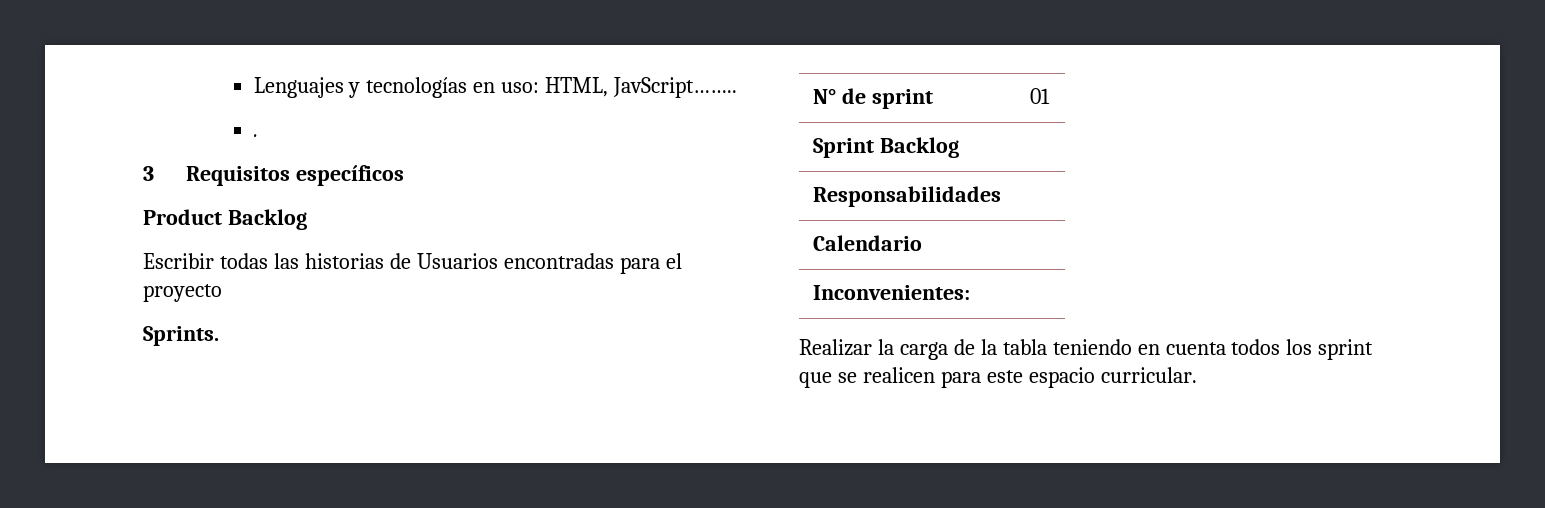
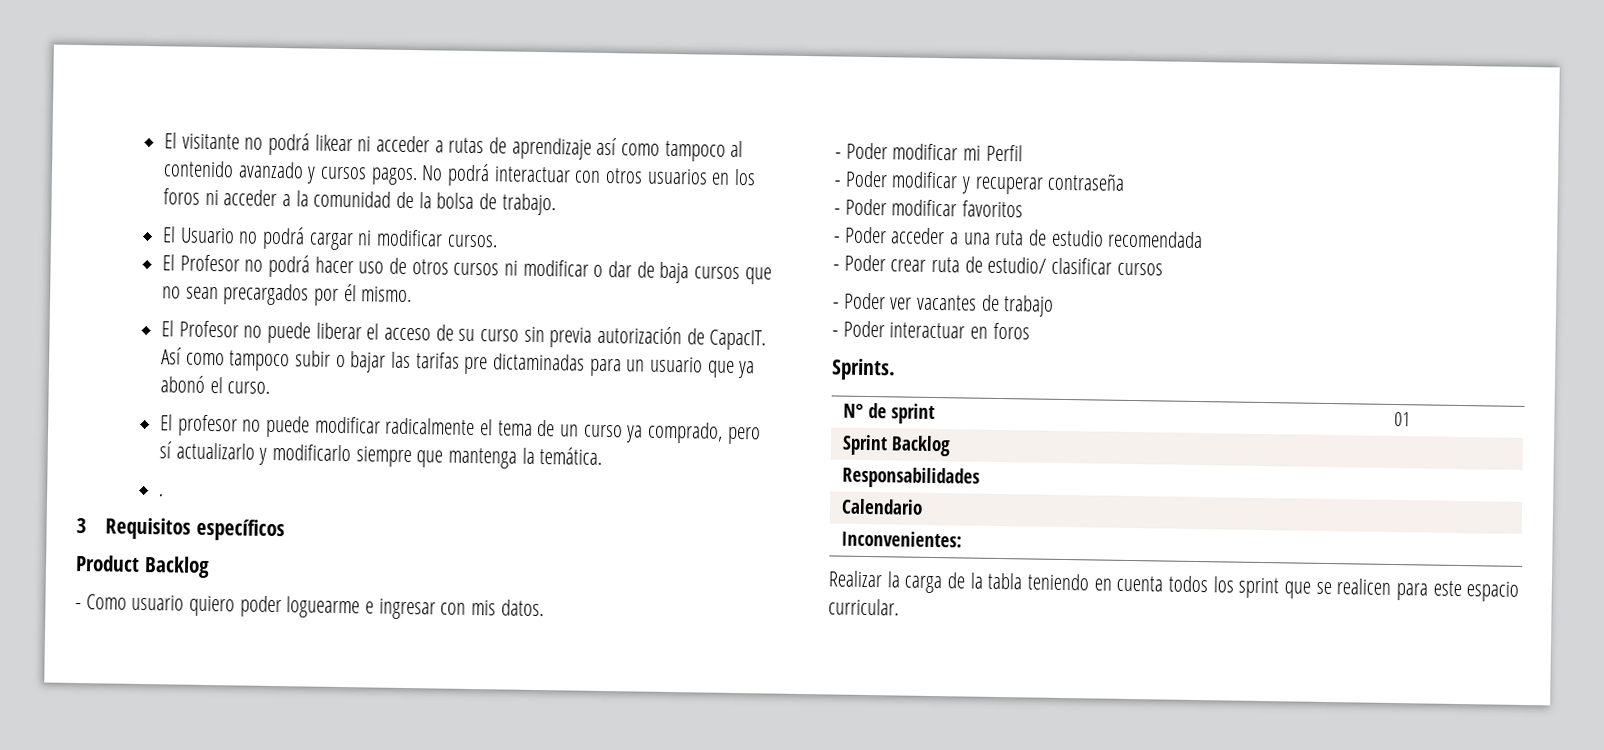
[253,77,738,98] Lenguajes y tecnologías en uso: HTML, JavScript…….. -> [164,132,744,162] [163,160,757,187] [163,188,556,216] [162,226,498,251] [162,254,772,285] [162,283,413,306] [161,320,767,351] [161,347,756,379] [160,375,271,394] [160,414,761,445] [159,441,603,469] El visitante no podrá likear ni acceder a rutas de aprendizaje así como tampoco al contenido avanzado y cursos pagos. No podrá interactuar con otros usuarios en los foros ni acceder a la comunidad de la bolsa de trabajo. // El Usuario no podrá cargar ni modificar cursos. // El Profesor no podrá hacer uso de otros cursos ni modificar o dar de baja cursos que no sean precargados por él mismo. // El Profesor no puede liberar el acceso de su curso sin previa autorización de CapacIT. Así como tampoco subir o bajar las tarifas pre dictaminadas para un usuario que ya abonó el curso. // El profesor no puede modificar radicalmente el tema de un curso ya comprado, pero sí actualizarlo y modificarlo siempre que mantenga la temática.
[143,253,682,274] [143,284,222,302] Escribir todas las historias de Usuarios encontradas para el proyecto -> [75,594,544,620] [835,142,1023,162] [834,170,1126,195] [834,198,1024,218] [834,226,1204,249] [833,254,1163,276] [833,292,1055,317] [832,320,1030,340] - Como usuario quiero poder loguearme e ingresar con mis datos. // - Poder modificar mi Perfil // - Poder modificar y recuperar contraseña // - Poder modificar favoritos // - Poder acceder a una ruta de estudio recomendada // - Poder crear ruta de estudio/ clasificar cursos // - Poder ver vacantes de trabajo // - Poder interactuar en foros

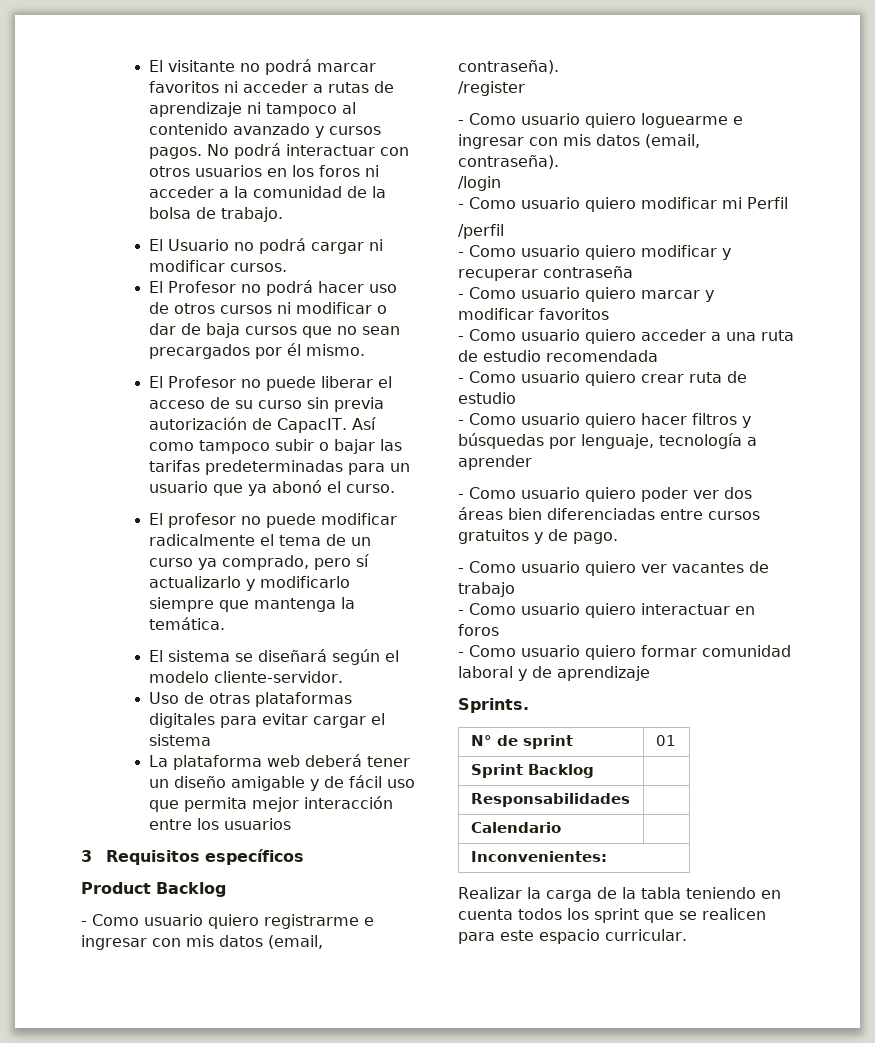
[314,134,353,152] likear -> [317,63,377,72] [149,81,220,93] marcar favoritos
[596,137,661,156] así como -> [247,102,262,114] ni
[463,353,586,375] pre dictaminadas -> [205,460,344,475] predeterminadas
[159,493,165,497] . -> [149,649,400,665] [149,671,344,683] [149,692,353,707] [149,713,386,728] [149,734,212,746] [149,754,411,770] [149,775,416,791] [149,796,394,812] [149,818,292,830] El sistema se diseñará según el modelo cliente-servidor. // Uso de otras plataformas digitales para evitar cargar el sistema // La plataforma web deberá tener un diseño amigable y de fácil uso que permita mejor interacción entre los usuarios
[239,595,282,618] poder -> [264,914,374,929] [81,935,323,950] [458,60,559,74] [458,81,525,96] [458,113,636,128] registrarme e ingresar con mis datos (email, contraseña). // /register // - Como usuario quiero
[500,599,544,617] [835,142,888,160] datos. // - Poder -> [596,134,700,148] [458,155,559,169] [458,176,501,191] [458,197,636,212] datos (email, contraseña). // /login // - Como usuario quiero
[834,170,888,188] // - Poder -> [458,224,504,239] [458,245,636,260] // /perfil // - Como usuario quiero
[844,198,887,216] Poder -> [469,287,714,302] Como usuario quiero marcar y
[844,226,887,244] Poder -> [469,329,636,344] Como usuario quiero
[843,254,1163,276] [833,292,886,310] Poder crear ruta de estudio/ clasificar cursos // - Poder -> [469,371,747,386] [458,392,516,404] [458,413,751,428] [458,433,757,449] [458,455,532,470] [458,487,752,502] [458,507,760,520] [458,529,618,544] [458,561,636,576] Como usuario quiero crear ruta de estudio // - Como usuario quiero hacer filtros y búsquedas por lenguaje, tecnología a aprender // - Como usuario quiero poder ver dos áreas bien diferenciadas entre cursos gratuitos y de pago. // - Como usuario quiero
[842,320,885,338] Poder -> [469,603,636,618] Como usuario quiero
(1030, 331) none -> [458,645,791,660] [458,666,650,681] // - Como usuario quiero formar comunidad laboral y de aprendizaje

